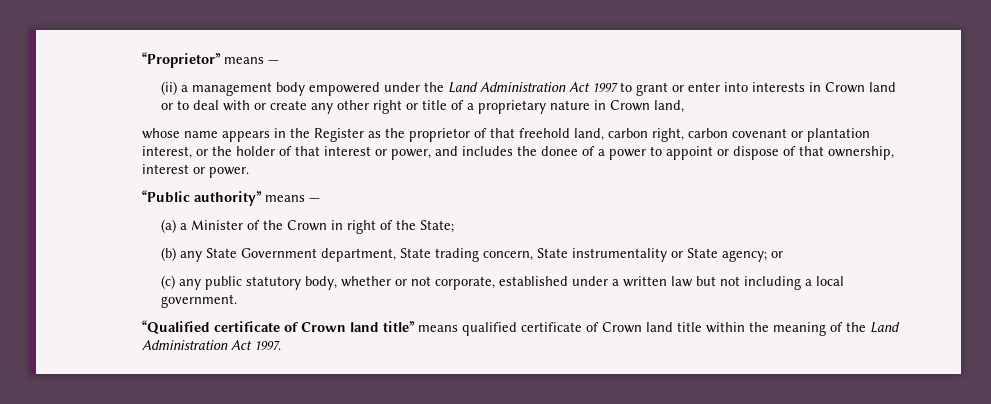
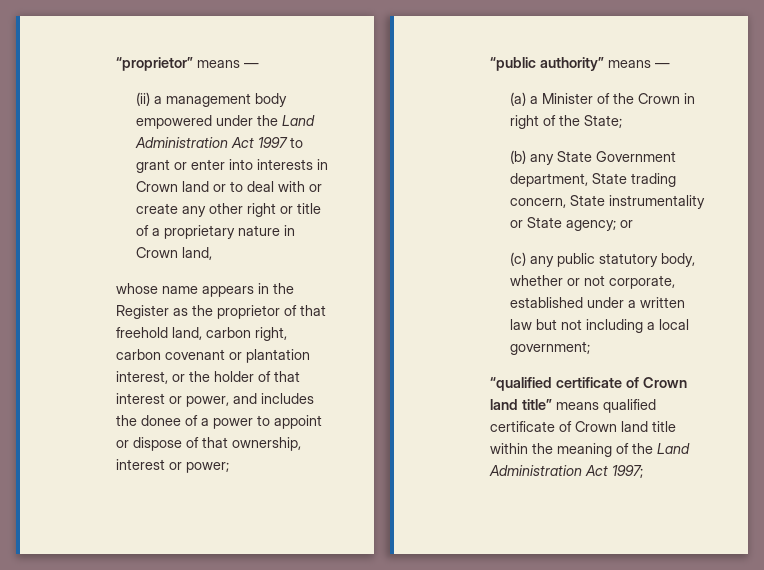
[142,52,222,68] “Proprietor” -> [116,57,194,71] “proprietor”
[209,167,250,178] [142,190,191,203] power. // “Public -> [186,462,230,473] [490,57,537,71] power; // “public
[160,294,237,308] [142,320,211,334] government. // “Qualified -> [509,341,590,355] [490,377,553,391] government; // “qualified
[254,340,282,350] 1997. -> [612,465,644,478] 1997;

